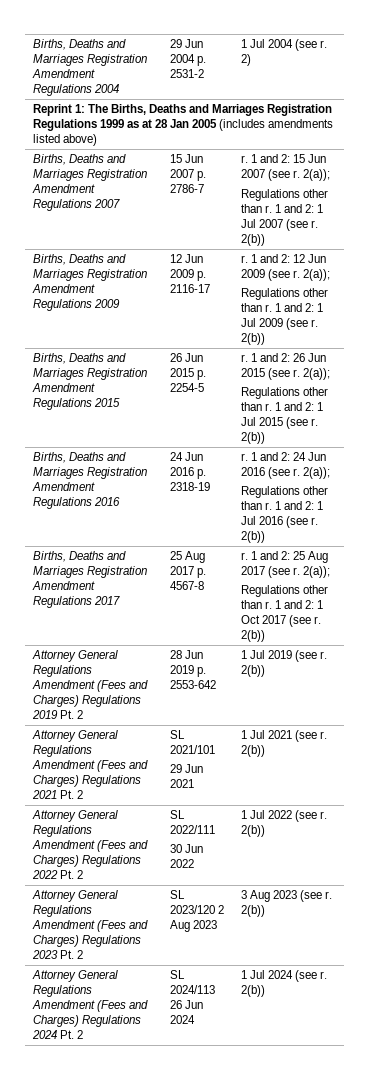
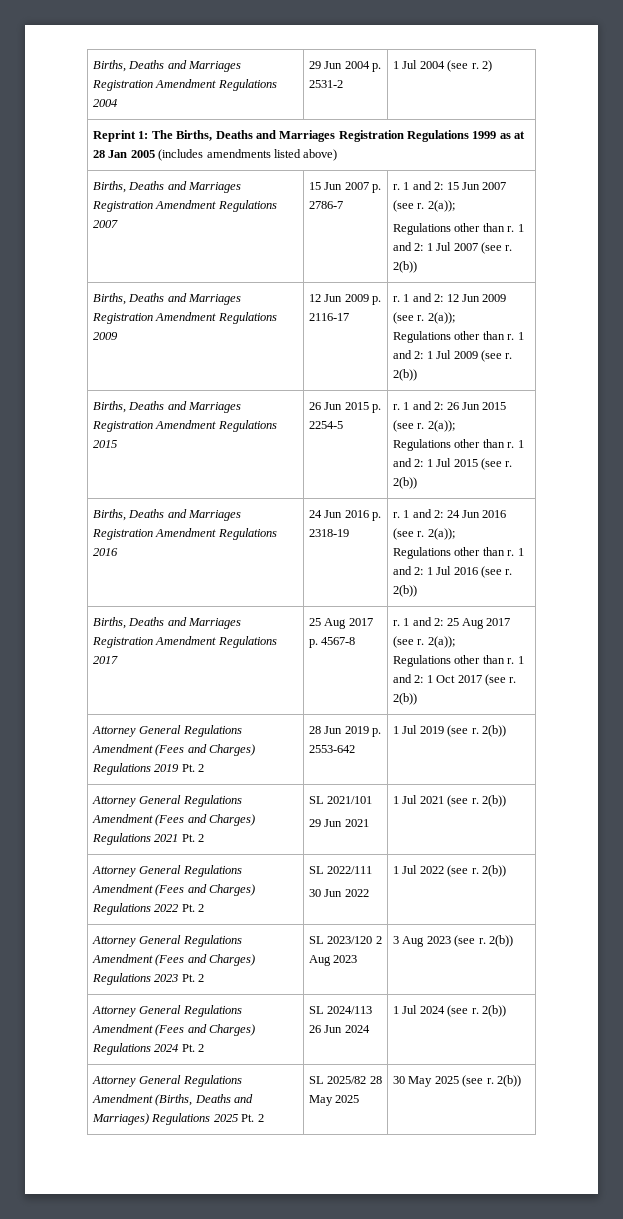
(265, 991) none -> [92,1075,242,1087] [92,1094,254,1106] [92,1113,264,1125] [309,1076,382,1084] [309,1095,360,1106] [393,1075,521,1087] // Attorney General Regulations Amendment (Births, Deaths and Marriages) Regulations 2025 Pt. 2 | SL 2025/82 28 May 2025 | 30 May 2025 (see r. 2(b))

